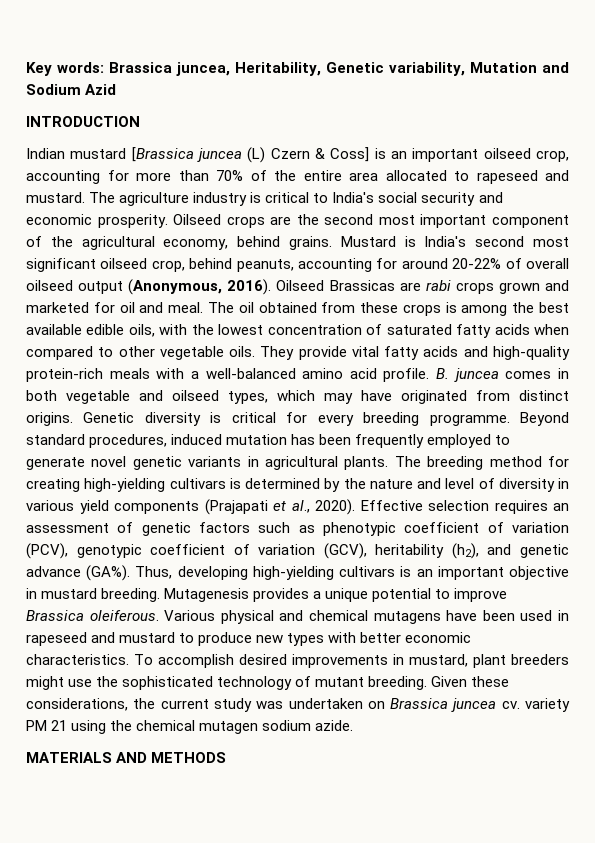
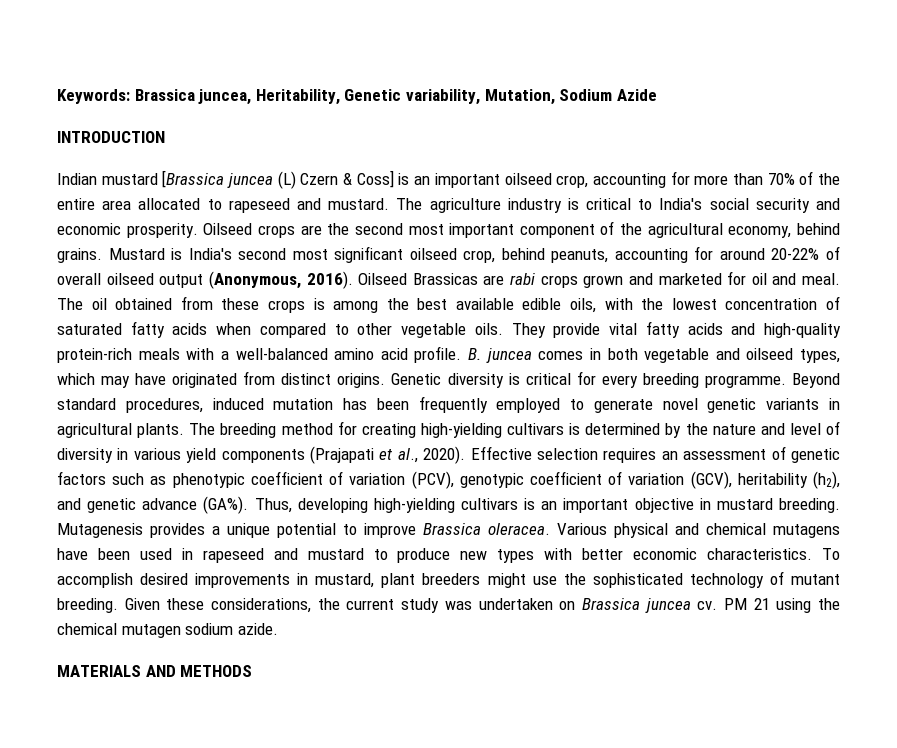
[26,62,104,76] Key words: -> [57,89,130,104] Keywords:
[470,62,569,73] [26,84,117,95] Mutation and Sodium Azid -> [484,89,657,105] Mutation, Sodium Azide
[89,610,159,621] oleiferous. -> [488,523,550,535] oleracea.
[525,698,571,712] variety -> (718, 605) none

